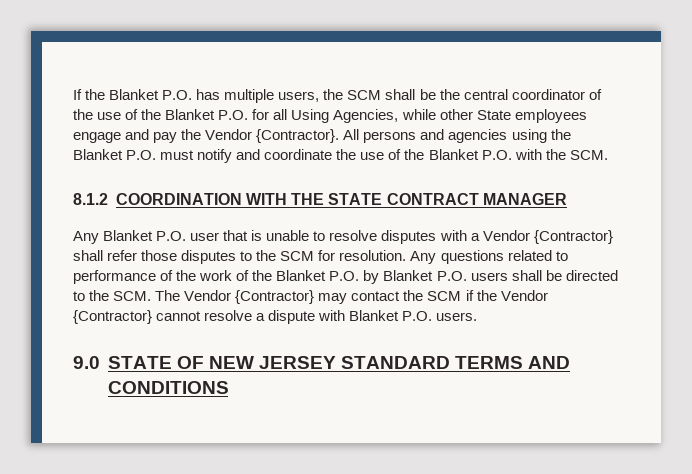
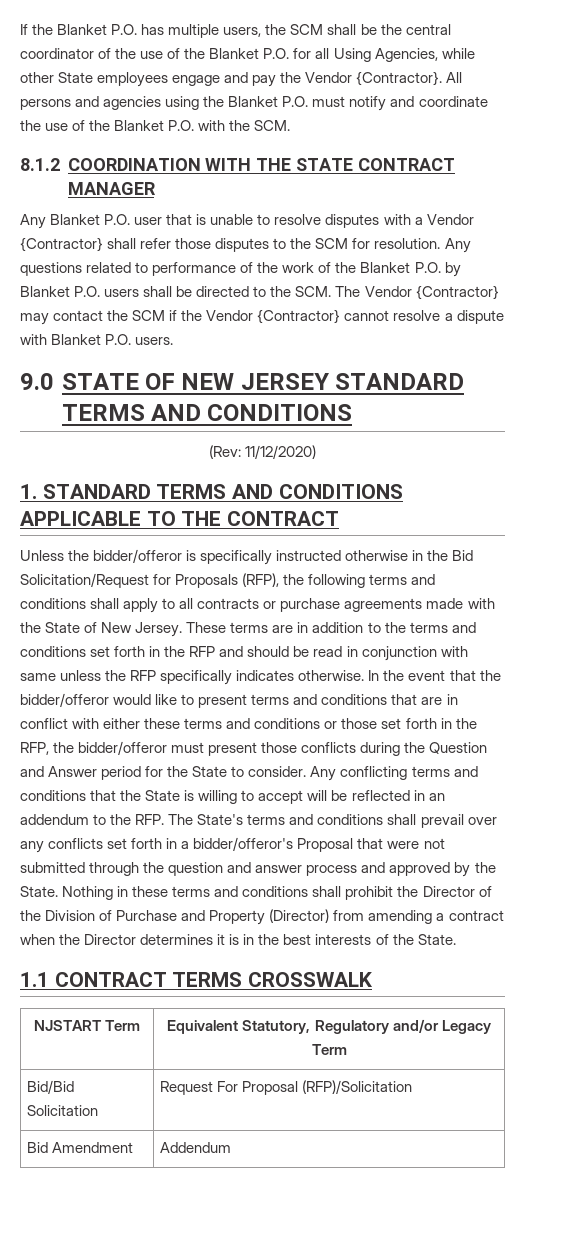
(229, 387) none -> [208,445,317,459] [20,484,403,499] [20,511,340,526] [20,549,474,565] [20,573,436,588] [20,598,495,613] [20,622,476,637] [20,646,468,661] [20,670,501,685] [20,693,458,708] [20,718,477,729] [20,741,488,756] [20,766,478,781] [20,790,445,804] [20,814,497,828] [20,837,445,853] [20,862,496,877] [20,886,492,900] [20,909,504,925] [20,934,456,945] [20,972,374,987] [33,1020,141,1031] [167,1019,491,1034] [311,1044,347,1055] [27,1080,75,1094] [27,1105,99,1116] [160,1080,413,1095] [27,1142,134,1153] [160,1142,232,1153] // (Rev: 11/12/2020) // 1. STANDARD TERMS AND CONDITIONS APPLICABLE TO THE CONTRACT // Unless the bidder/offeror is specifically instructed otherwise in the Bid Solicitation/Request for Proposals (RFP), the following terms and conditions shall apply to all contracts or purchase agreements made with the State of New Jersey. These terms are in addition to the terms and conditions set forth in the RFP and should be read in conjunction with same unless the RFP specifically indicates otherwise. In the event that the bidder/offeror would like to present terms and conditions that are in conflict with either these terms and conditions or those set forth in the RFP, the bidder/offeror must present those conflicts during the Question and Answer period for the State to consider. Any conflicting terms and conditions that the State is willing to accept will be reflected in an addendum to the RFP. The State's terms and conditions shall prevail over any conflicts set forth in a bidder/offeror's Proposal that were not submitted through the question and answer process and approved by the State. Nothing in these terms and conditions shall prohibit the Director of the Division of Purchase and Property (Director) from amending a contract when the Director determines it is in the best interests of the State. // 1.1 CONTRACT TERMS CROSSWALK // NJSTART Term | Equivalent Statutory, Regulatory and/or Legacy Term // Bid/Bid Solicitation | Request For Proposal (RFP)/Solicitation // Bid Amendment | Addendum

